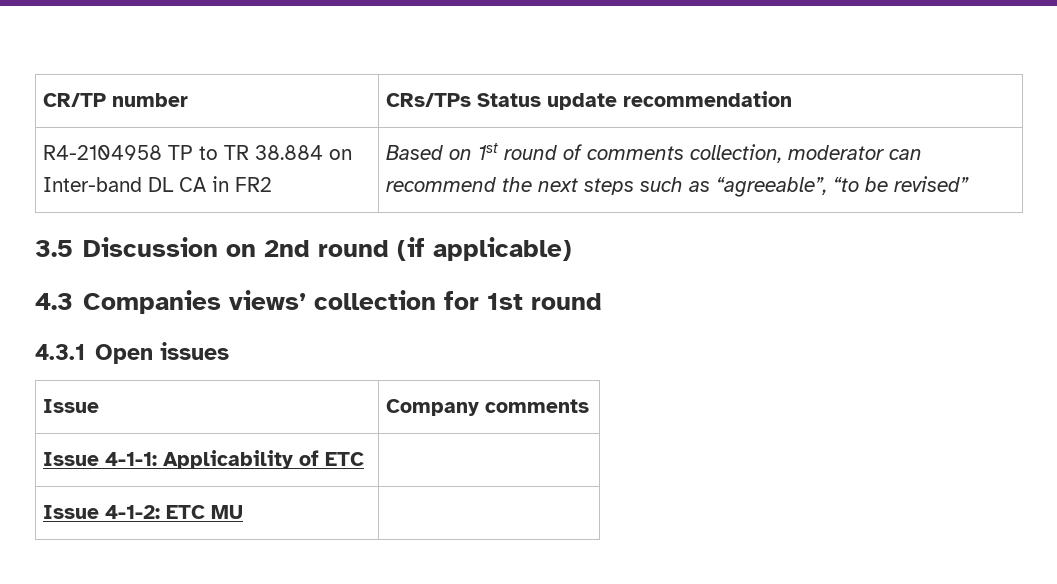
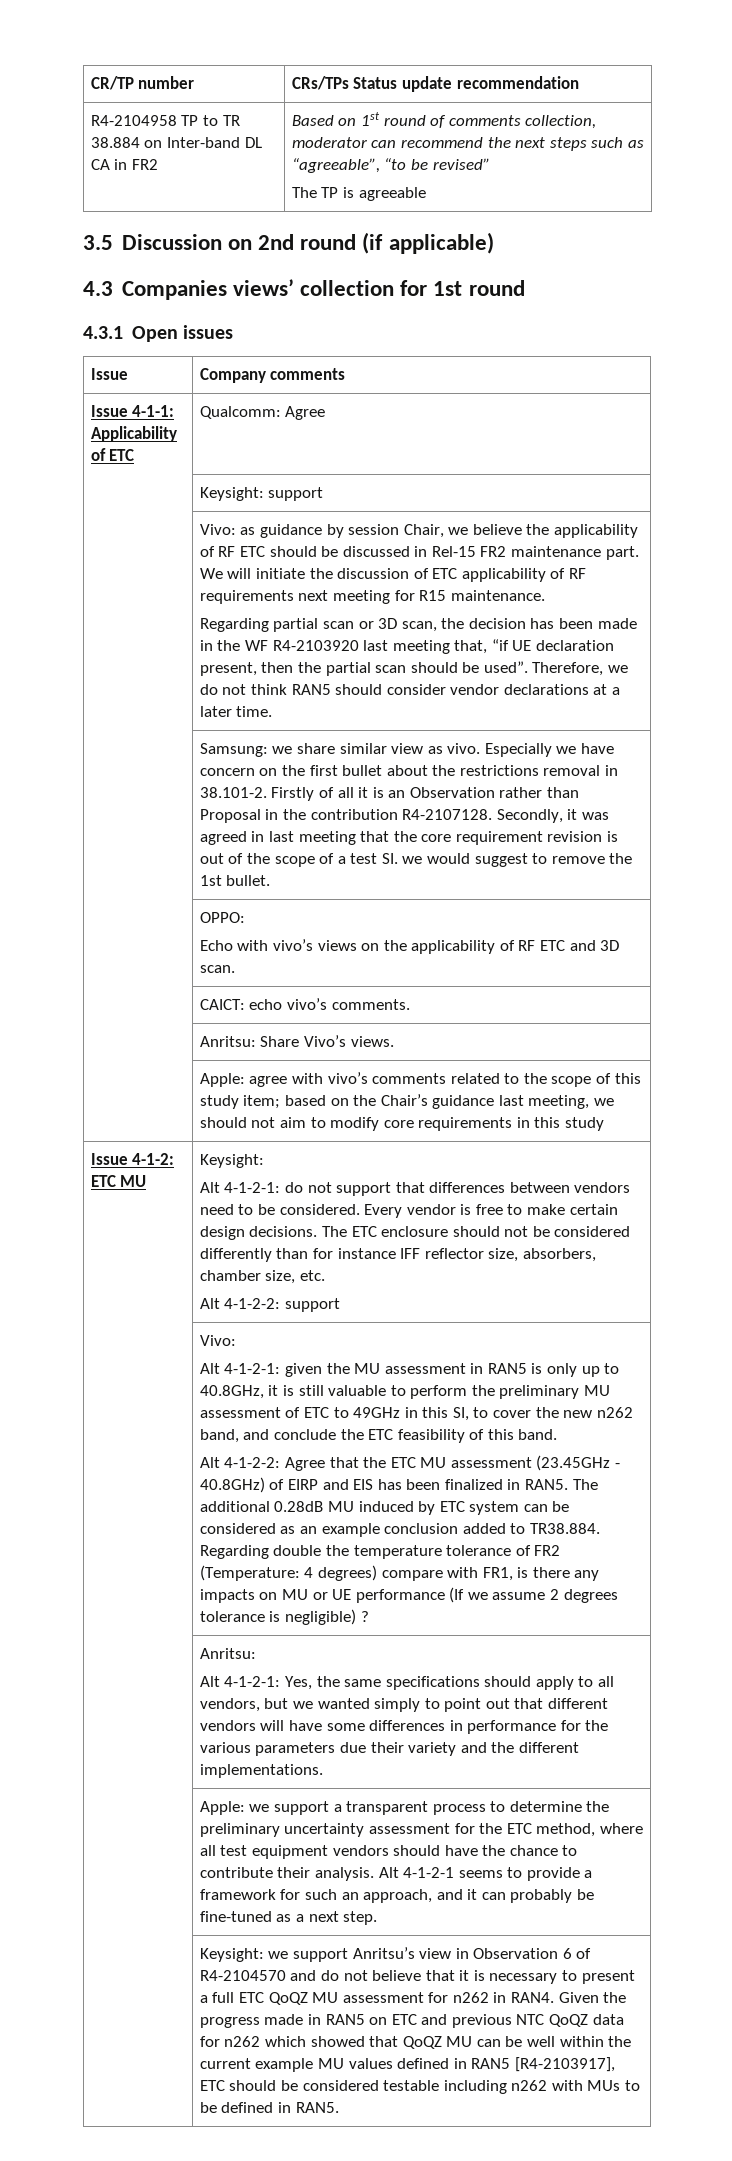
(970, 184) none -> [291,187,426,201] // The TP is agreeable
[43,505,244,519] // Issue 4-1-2: ETC MU | -> [199,406,326,420] [199,487,324,501] [199,524,639,538] [199,546,639,560] [199,568,587,582] [199,590,545,604] [199,618,637,632] [199,639,615,654] [199,661,629,676] [199,684,621,695] [199,706,273,717] [199,743,615,757] [199,765,619,776] [199,787,580,801] [199,809,609,823] [199,831,619,845] [199,853,633,867] [199,875,271,886] [199,912,245,923] [199,939,620,954] [199,965,235,973] [199,998,410,1010] [199,1035,394,1047] [199,1072,641,1087] [199,1094,615,1109] [199,1117,605,1131] [90,1153,175,1165] [90,1175,147,1187] [199,1154,264,1168] [199,1182,631,1196] [199,1204,618,1218] [199,1226,631,1240] [199,1248,596,1262] [199,1270,325,1284] [199,1298,340,1312] [199,1335,236,1346] [199,1363,620,1377] [199,1385,611,1399] [199,1407,633,1421] [199,1429,558,1443] [199,1455,621,1471] [199,1477,598,1493] [199,1501,570,1515] [199,1523,600,1537] [199,1545,561,1559] [199,1565,600,1581] [199,1587,618,1603] [199,1609,369,1625] [199,1648,256,1659] [199,1676,615,1690] [199,1698,609,1712] [199,1720,609,1734] [199,1742,579,1756] [199,1764,323,1778] [199,1801,610,1815] [199,1823,643,1837] [199,1845,578,1859] [199,1867,593,1881] [199,1889,595,1903] [199,1911,378,1925] [199,1947,592,1962] [199,1970,635,1984] [199,1992,627,2005] [199,2014,624,2028] [199,2036,632,2049] [199,2057,615,2072] [199,2080,641,2094] [199,2102,339,2113] Qualcomm: Agree // | Keysight: support // | Vivo: as guidance by session Chair, we believe the applicability of RF ETC should be discussed in Rel-15 FR2 maintenance part. We will initiate the discussion of ETC applicability of RF requirements next meeting for R15 maintenance. // Regarding partial scan or 3D scan, the decision has been made in the WF R4-2103920 last meeting that, “if UE declaration present, then the partial scan should be used”. Therefore, we do not think RAN5 should consider vendor declarations at a later time. // | Samsung: we share similar view as vivo. Especially we have concern on the first bullet about the restrictions removal in 38.101-2. Firstly of all it is an Observation rather than Proposal in the contribution R4-2107128. Secondly, it was agreed in last meeting that the core requirement revision is out of the scope of a test SI. we would suggest to remove the 1st bullet. // | OPPO: // Echo with vivo’s views on the applicability of RF ETC and 3D scan. // | CAICT: echo vivo’s comments. // | Anritsu: Share Vivo’s views. // | Apple: agree with vivo’s comments related to the scope of this study item; based on the Chair’s guidance last meeting, we should not aim to modify core requirements in this study // Issue 4-1-2: ETC MU | Keysight: // Alt 4-1-2-1: do not support that differences between vendors need to be considered. Every vendor is free to make certain design decisions. The ETC enclosure should not be considered differently than for instance IFF reflector size, absorbers, chamber size, etc. // Alt 4-1-2-2: support // | Vivo: // Alt 4-1-2-1: given the MU assessment in RAN5 is only up to 40.8GHz, it is still valuable to perform the preliminary MU assessment of ETC to 49GHz in this SI, to cover the new n262 band, and conclude the ETC feasibility of this band. // Alt 4-1-2-2: Agree that the ETC MU assessment (23.45GHz - 40.8GHz) of EIRP and EIS has been finalized in RAN5. The additional 0.28dB MU induced by ETC system can be considered as an example conclusion added to TR38.884. Regarding double the temperature tolerance of FR2 (Temperature: 4 degrees) compare with FR1, is there any impacts on MU or UE performance (If we assume 2 degrees tolerance is negligible) ? // | Anritsu: // Alt 4-1-2-1: Yes, the same specifications should apply to all vendors, but we wanted simply to point out that different vendors will have some differences in performance for the various parameters due their variety and the different implementations. // | Apple: we support a transparent process to determine the preliminary uncertainty assessment for the ETC method, where all test equipment vendors should have the chance to contribute their analysis. Alt 4-1-2-1 seems to provide a framework for such an approach, and it can probably be fine-tuned as a next step. // | Keysight: we support Anritsu’s view in Observation 6 of R4-2104570 and do not believe that it is necessary to present a full ETC QoQZ MU assessment for n262 in RAN4. Given the progress made in RAN5 on ETC and previous NTC QoQZ data for n262 which showed that QoQZ MU can be well within the current example MU values defined in RAN5 [R4-2103917], ETC should be considered testable including n262 with MUs to be defined in RAN5.

